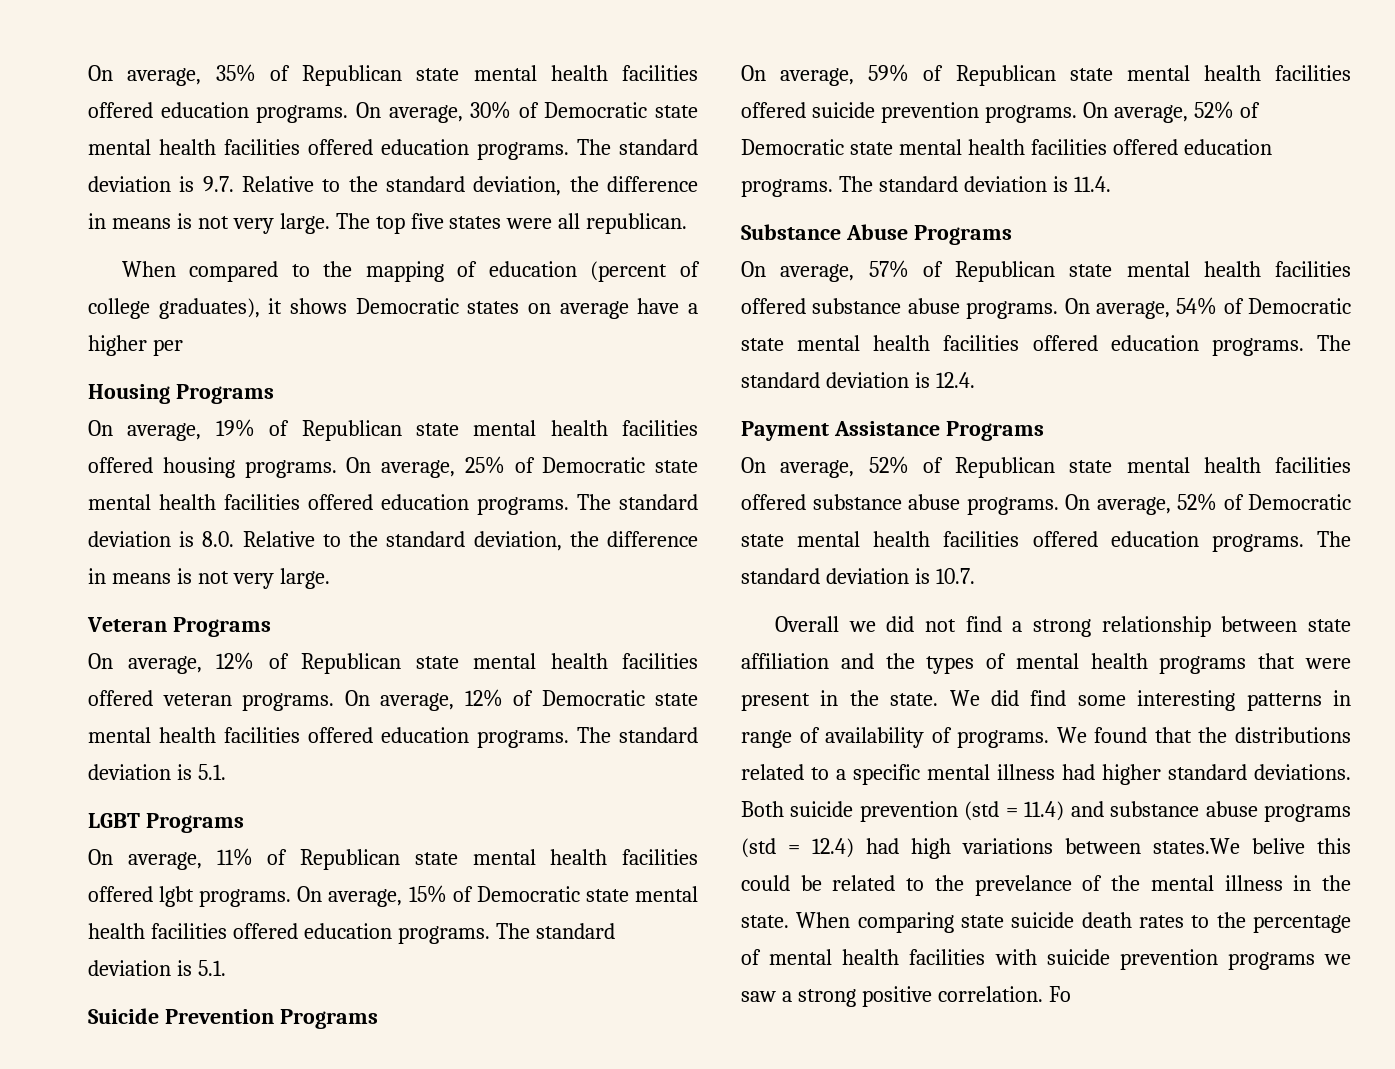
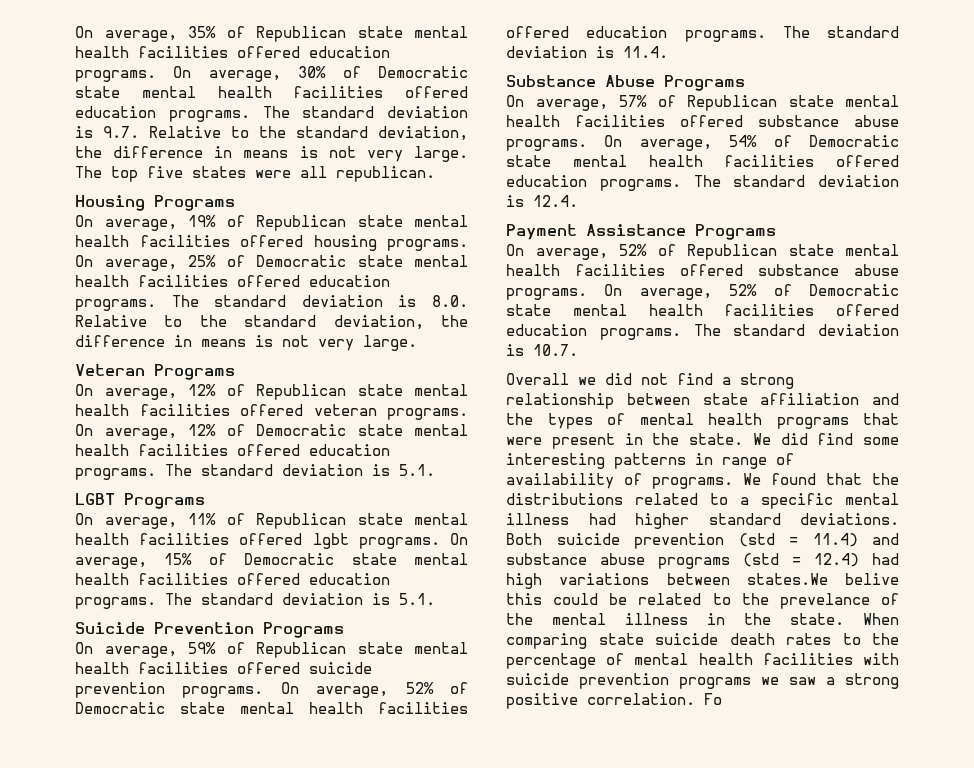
[121,261,700,282] [88,298,698,319] [88,335,183,356] // When compared to the mapping of education (percent of college graduates), it shows Democratic states on average have a higher per -> (435, 174) none

